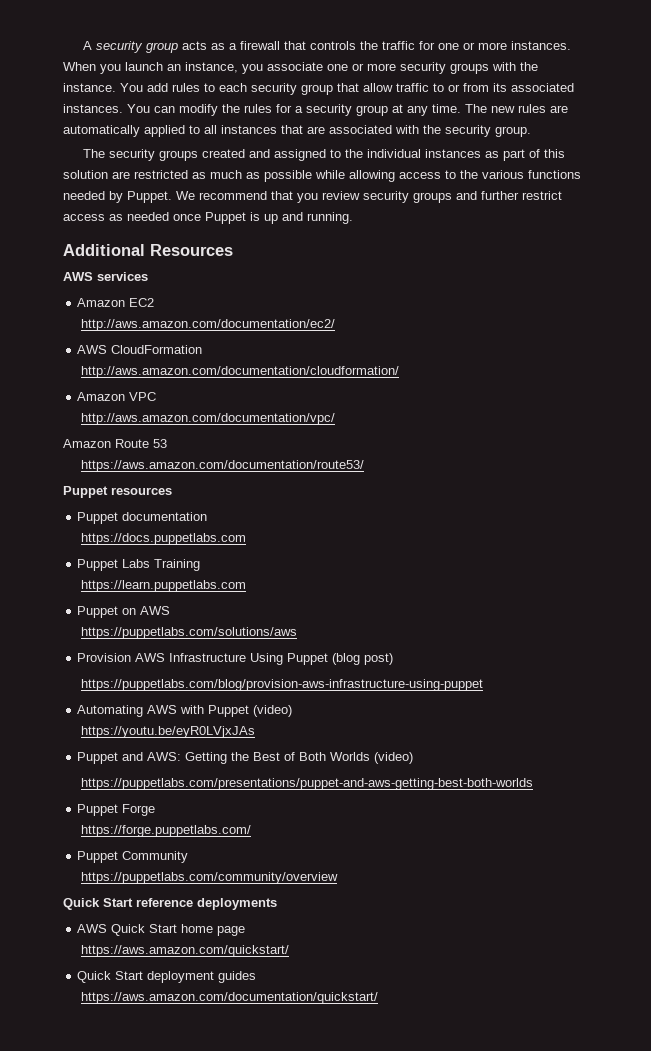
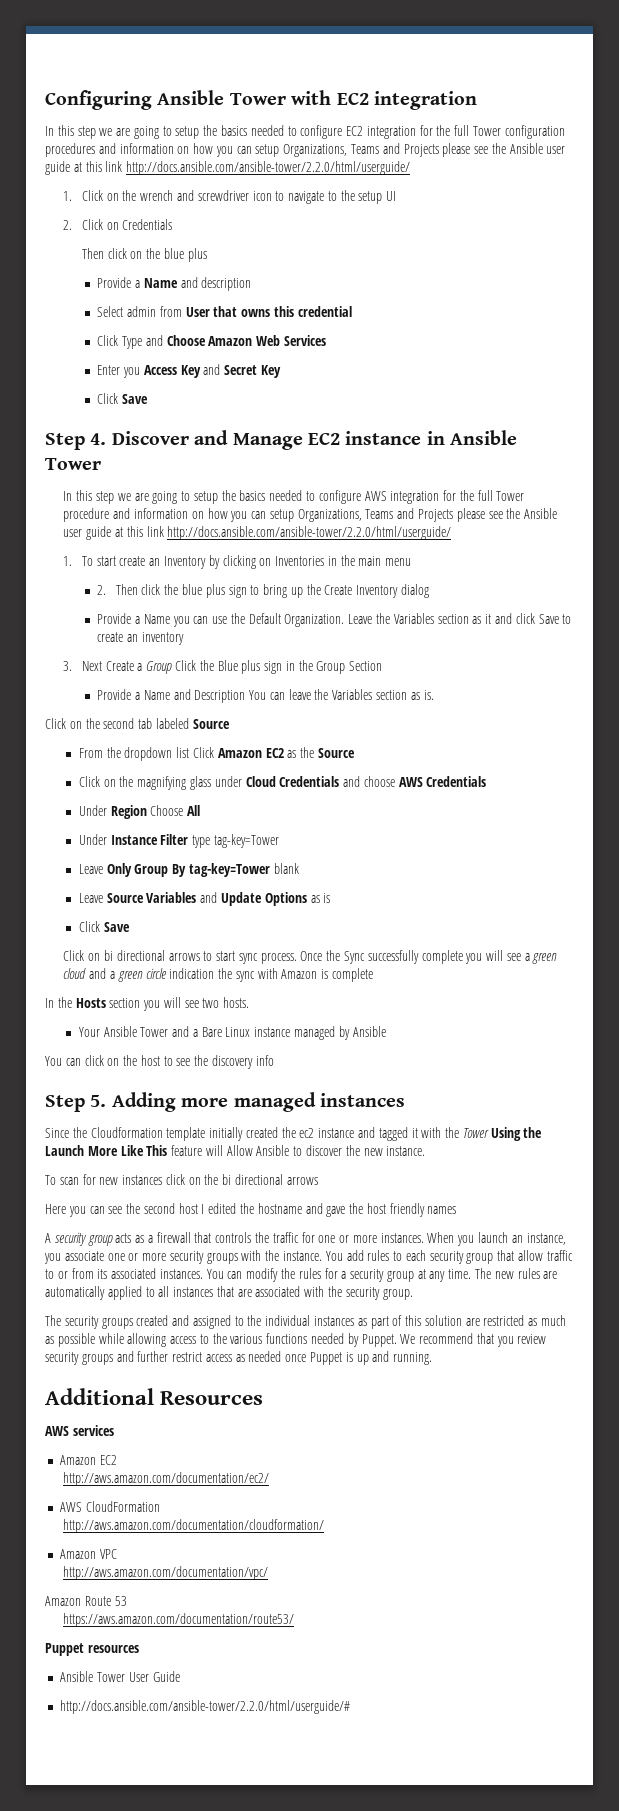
(82, 45) none -> [45,90,477,110] [45,125,565,139] [45,143,566,157] [45,161,411,175] [63,190,397,204] [63,219,173,230] [81,248,207,262] [97,277,252,291] [97,306,352,317] [97,335,326,349] [97,364,281,378] [97,393,149,404] [45,430,518,450] [45,458,101,470] [63,490,525,504] [63,508,558,522] [63,526,452,540] [63,555,412,569] [97,584,430,598] [97,613,572,627] [97,632,184,645] [63,660,383,674] [97,689,434,703] [45,718,230,729] [78,747,355,761] [78,776,487,790] [78,805,201,819] [78,834,279,848] [78,863,299,877] [78,892,331,906] [78,921,130,932] [63,950,558,964] [63,968,374,982] [45,997,250,1011] [78,1026,386,1040] [45,1055,274,1069] [45,1092,405,1112] [45,1127,543,1141] [45,1145,426,1156] [45,1174,318,1185] [45,1203,457,1217] Configuring Ansible Tower with EC2 integration // In this step we are going to setup the basics needed to configure EC2 integration for the full Tower configuration procedures and information on how you can setup Organizations, Teams and Projects please see the Ansible user guide at this link http://docs.ansible.com/ansible-tower/2.2.0/html/userguide/ // 1. Click on the wrench and screwdriver icon to navigate to the setup UI // 2. Click on Credentials // Then click on the blue plus // Provide a Name and description // Select admin from User that owns this credential // Click Type and Choose Amazon Web Services // Enter you Access Key and Secret Key // Click Save // Step 4. Discover and Manage EC2 instance in Ansible Tower // In this step we are going to setup the basics needed to configure AWS integration for the full Tower procedure and information on how you can setup Organizations, Teams and Projects please see the Ansible user guide at this link http://docs.ansible.com/ansible-tower/2.2.0/html/userguide/ // 1. To start create an Inventory by clicking on Inventories in the main menu // 2. Then click the blue plus sign to bring up the Create Inventory dialog // Provide a Name you can use the Default Organization. Leave the Variables section as it and click Save to create an inventory // 3. Next Create a Group Click the Blue plus sign in the Group Section // Provide a Name and Description You can leave the Variables section as is. // Click on the second tab labeled Source // From the dropdown list Click Amazon EC2 as the Source // Click on the magnifying glass under Cloud Credentials and choose AWS Credentials // Under Region Choose All // Under Instance Filter type tag-key=Tower // Leave Only Group By tag-key=Tower blank // Leave Source Variables and Update Options as is // Click Save // Click on bi directional arrows to start sync process. Once the Sync successfully complete you will see a green cloud and a green circle indication the sync with Amazon is complete // In the Hosts section you will see two hosts. // Your Ansible Tower and a Bare Linux instance managed by Ansible // You can click on the host to see the discovery info // Step 5. Adding more managed instances // Since the Cloudformation template initially created the ec2 instance and tagged it with the Tower Using the Launch More Like This feature will Allow Ansible to discover the new instance. // To scan for new instances click on the bi directional arrows // Here you can see the second host I edited the hostname and gave the host friendly names //
[77,512,208,524] [81,533,247,545] [77,559,201,571] [81,580,247,592] [77,606,171,618] [81,627,298,639] [77,653,394,665] [81,679,484,691] [77,705,293,717] [81,726,256,738] [77,752,414,764] [81,778,534,790] [77,804,156,816] [81,825,252,837] [77,851,189,863] [81,872,339,884] [63,898,277,910] [77,924,246,936] [81,945,290,957] [77,971,257,983] [81,992,379,1004] Puppet documentation // https://docs.puppetlabs.com // Puppet Labs Training // https://learn.puppetlabs.com // Puppet on AWS // https://puppetlabs.com/solutions/aws // Provision AWS Infrastructure Using Puppet (blog post) // https://puppetlabs.com/blog/provision-aws-infrastructure-using-puppet // Automating AWS with Puppet (video) // https://youtu.be/eyR0LVjxJAs // Puppet and AWS: Getting the Best of Both Worlds (video) // https://puppetlabs.com/presentations/puppet-and-aws-getting-best-both-worlds // Puppet Forge // https://forge.puppetlabs.com/ // Puppet Community // https://puppetlabs.com/community/overview // Quick Start reference deployments // AWS Quick Start home page // https://aws.amazon.com/quickstart/ // Quick Start deployment guides // https://aws.amazon.com/documentation/quickstart/ -> [60,1671,180,1682] [60,1700,351,1714] Ansible Tower User Guide // http://docs.ansible.com/ansible-tower/2.2.0/html/userguide/#

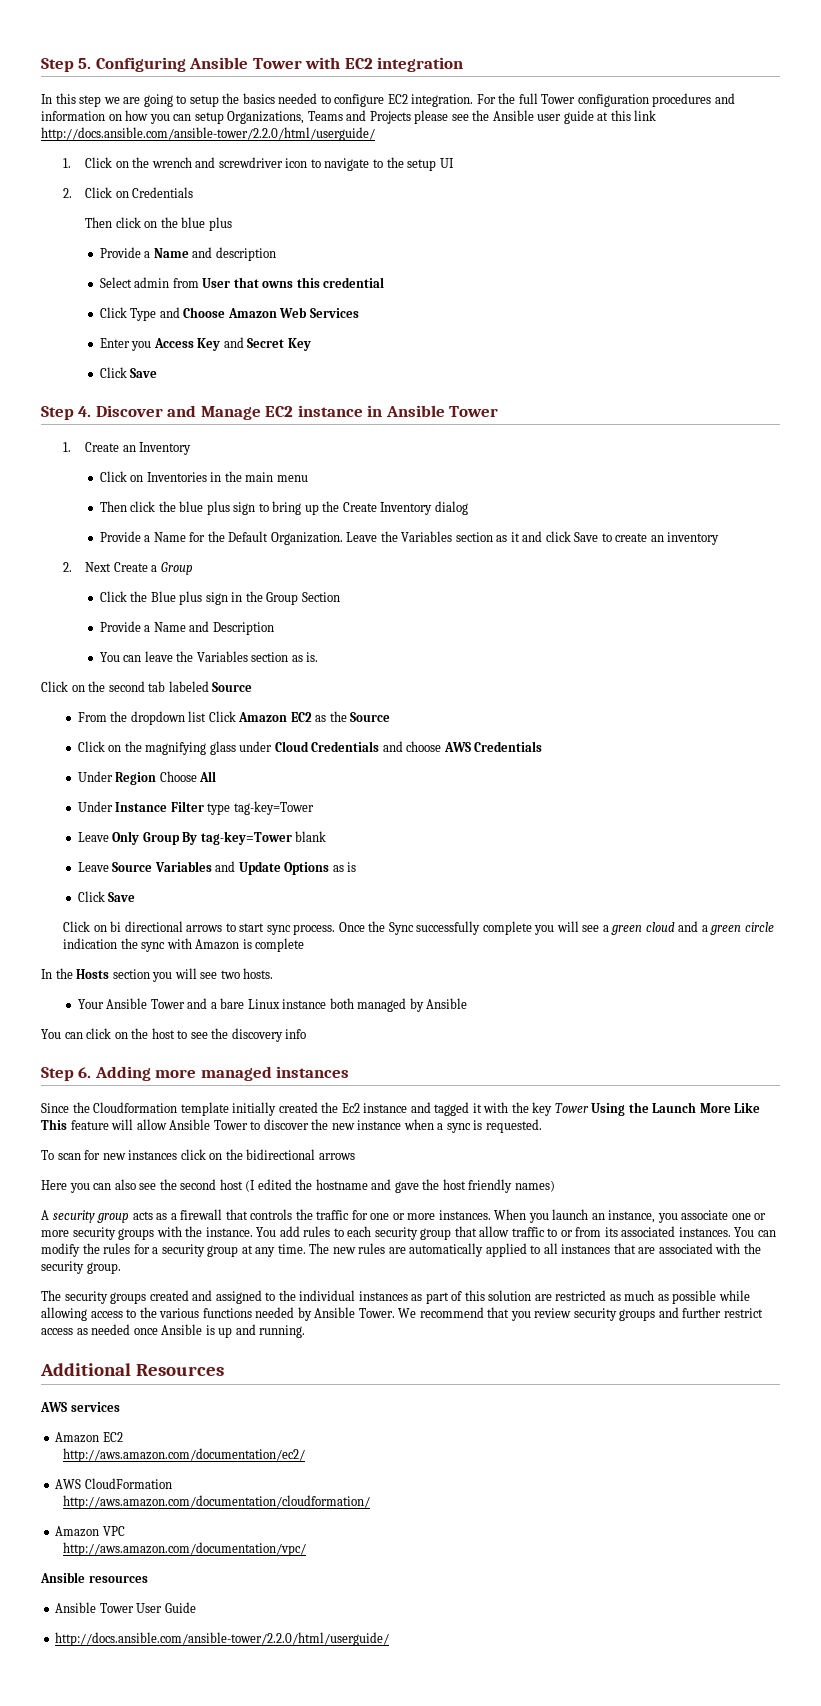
(45, 100) none -> [41,58,92,72] Step 5.
[366,125,433,139] integration for -> [411,94,496,107] integration. For
[63,490,525,504] [63,508,558,522] [63,526,452,540] [63,556,146,566] In this step we are going to setup the basics needed to configure AWS integration for the full Tower procedure and information on how you can setup Organizations, Teams and Projects please see the Ansible user guide at this link http://docs.ansible.com/ansible-tower/2.2.0/html/userguide/ // 1. To start create -> [63,442,120,452] 1. Create
[208,555,256,569] by clicking -> [99,471,127,482] // Click
[97,585,107,595] 2. -> (308, 478) none
[172,616,228,627] you can use -> [189,532,206,542] for
[63,661,73,671] 3. -> [63,562,73,572] 2.
(173, 667) none -> (193, 568) //
(246, 696) none -> (274, 628) //
[201,1027,222,1037] Bare -> [220,998,245,1009] bare
(291, 1032) none -> [329,998,354,1009] both
[90,1095,107,1107] 5. -> [78,1067,92,1078] 6.
[299,1128,315,1138] ec2 -> [341,1103,360,1113] Ec2
(460, 1132) none -> [532,1102,553,1116] key
[226,1145,290,1156] Allow Ansible -> [136,1119,248,1130] allow Ansible Tower
[386,1146,426,1156] instance. -> [357,1119,542,1133] instance when a sync is requested.
[222,1174,284,1185] bi directional -> [246,1149,316,1160] bidirectional
(105, 1210) none -> [114,1179,136,1190] also
[201,1204,205,1214] I -> [245,1180,256,1192] (I
[427,1206,457,1214] names -> [514,1180,555,1192] names)
[361,1334,397,1347] Puppet. -> [314,1307,395,1318] Ansible Tower.
[310,1352,343,1365] Puppet -> [161,1324,203,1335] Ansible
[45,1596,127,1606] [63,1613,295,1627] [45,1643,84,1656] Amazon Route 53 // https://aws.amazon.com/documentation/route53/ // Puppet -> [40,1572,85,1583] Ansible
[60,1700,351,1714] http://docs.ansible.com/ansible-tower/2.2.0/html/userguide/# -> [55,1632,390,1646] http://docs.ansible.com/ansible-tower/2.2.0/html/userguide/

